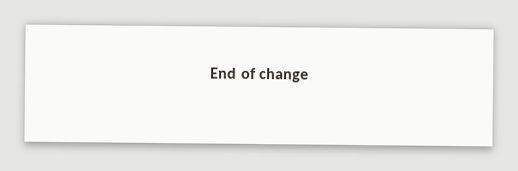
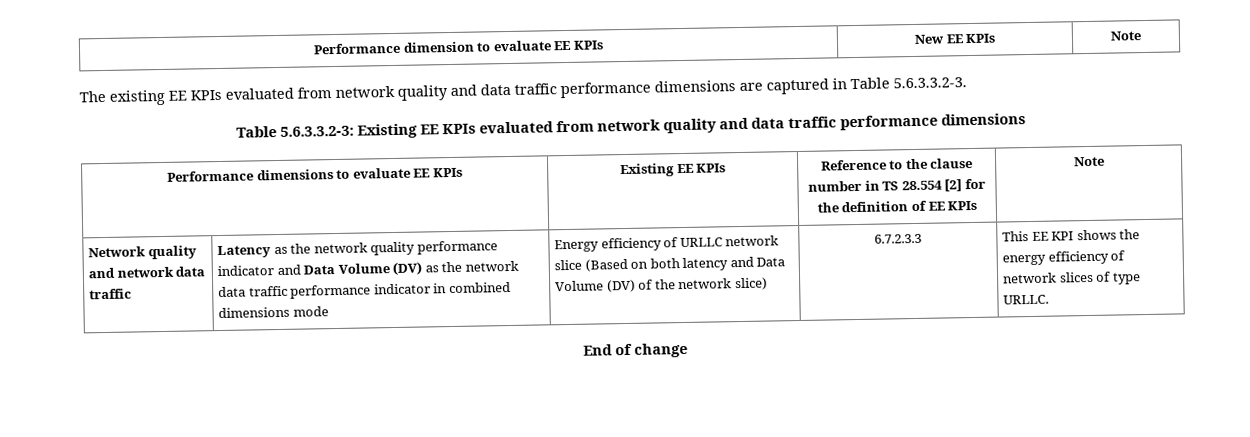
(210, 73) none -> [313,40,604,55] [913,33,997,44] [1110,31,1141,41] [79,77,967,106] [236,113,1026,139] [167,167,463,182] [619,163,727,178] [820,157,974,171] [808,178,986,192] [816,200,978,213] [1073,156,1105,167] [88,245,197,260] [88,266,206,279] [89,288,133,300] [217,240,498,259] [217,260,519,277] [218,281,511,299] [218,306,329,319] [554,235,780,253] [554,256,786,272] [555,277,768,293] [874,233,922,244] [1002,229,1141,242] [1002,250,1126,266] [1003,271,1141,285] [1003,294,1050,305] Performance dimension to evaluate EE KPIs | New EE KPIs | Note // The existing EE KPIs evaluated from network quality and data traffic performance dimensions are captured in Table 5.6.3.3.2-3. // Table 5.6.3.3.2-3: Existing EE KPIs evaluated from network quality and data traffic performance dimensions // Performance dimensions to evaluate EE KPIs | Existing EE KPIs | Reference to the clause number in TS 28.554 [2] for the definition of EE KPIs | Note // Network quality and network data traffic | Latency as the network quality performance indicator and Data Volume (DV) as the network data traffic performance indicator in combined dimensions mode | Energy efficiency of URLLC network slice (Based on both latency and Data Volume (DV) of the network slice) | 6.7.2.3.3 | This EE KPI shows the energy efficiency of network slices of type URLLC. //

